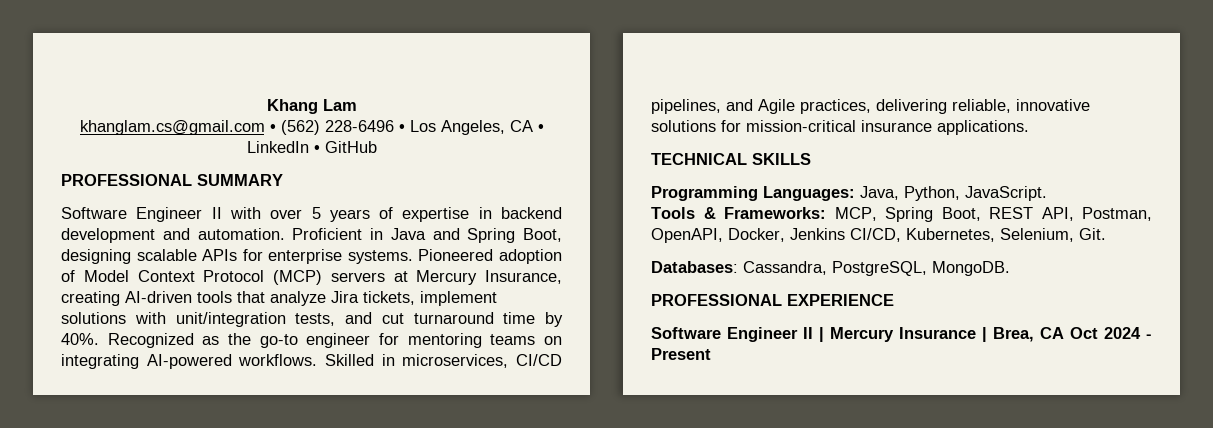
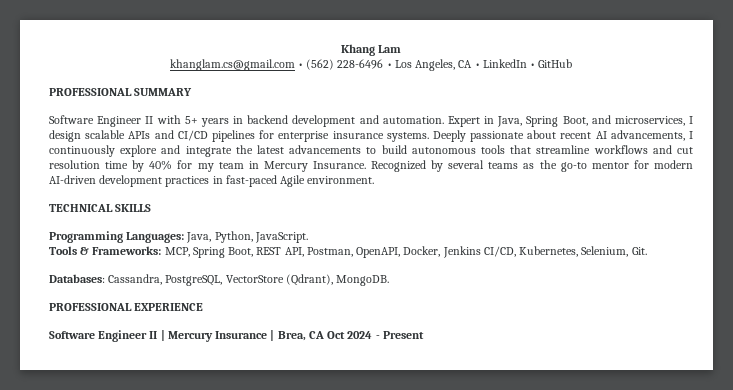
[270,207,470,222] over 5 years of expertise -> [184,116,229,127] 5+ years
[292,228,562,243] [61,249,562,264] [61,270,562,285] [61,291,497,306] [61,312,336,327] Proficient in Java and Spring Boot, designing scalable APIs for enterprise systems. Pioneered adoption of Model Context Protocol (MCP) servers at Mercury Insurance, creating AI-driven tools that analyze Jira tickets, implement solutions with unit/integration tests, -> [447,115,693,127] [49,130,693,142] [49,145,648,157] Expert in Java, Spring Boot, and microservices, I design scalable APIs and CI/CD pipelines for enterprise insurance systems. Deeply passionate about recent AI advancements, I continuously explore and integrate the latest advancements to build autonomous tools that streamline workflows
[413,312,494,324] turnaround -> [49,160,100,169] resolution
[61,333,562,348] [61,354,563,369] [651,99,1090,114] [651,120,1029,135] 40%. Recognized as the go-to engineer for mentoring teams on integrating AI-powered workflows. Skilled in microservices, CI/CD pipelines, and Agile practices, delivering reliable, innovative solutions for mission-critical insurance applications. -> [149,160,693,172] [49,175,375,187] 40% for my team in Mercury Insurance. Recognized by several teams as the go-to mentor for modern AI-driven development practices in fast-paced Agile environment.
(927, 268) none -> [225,274,333,286] VectorStore (Qdrant),

